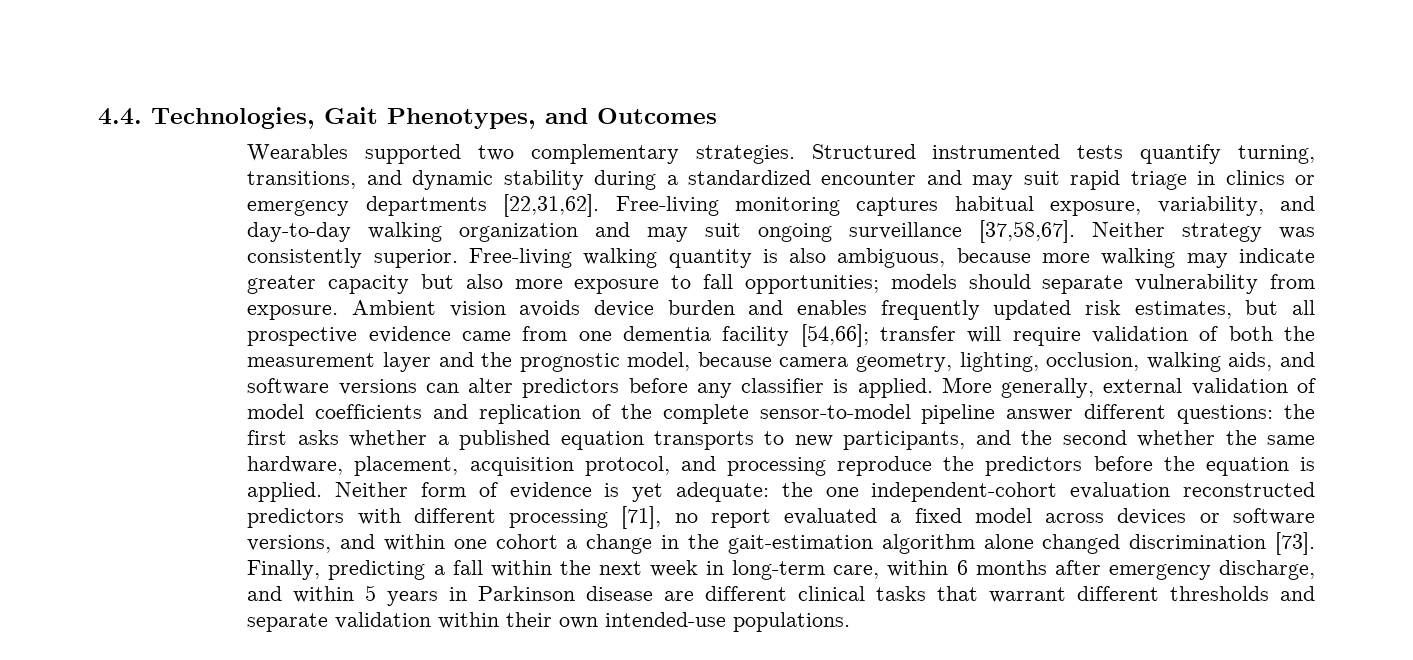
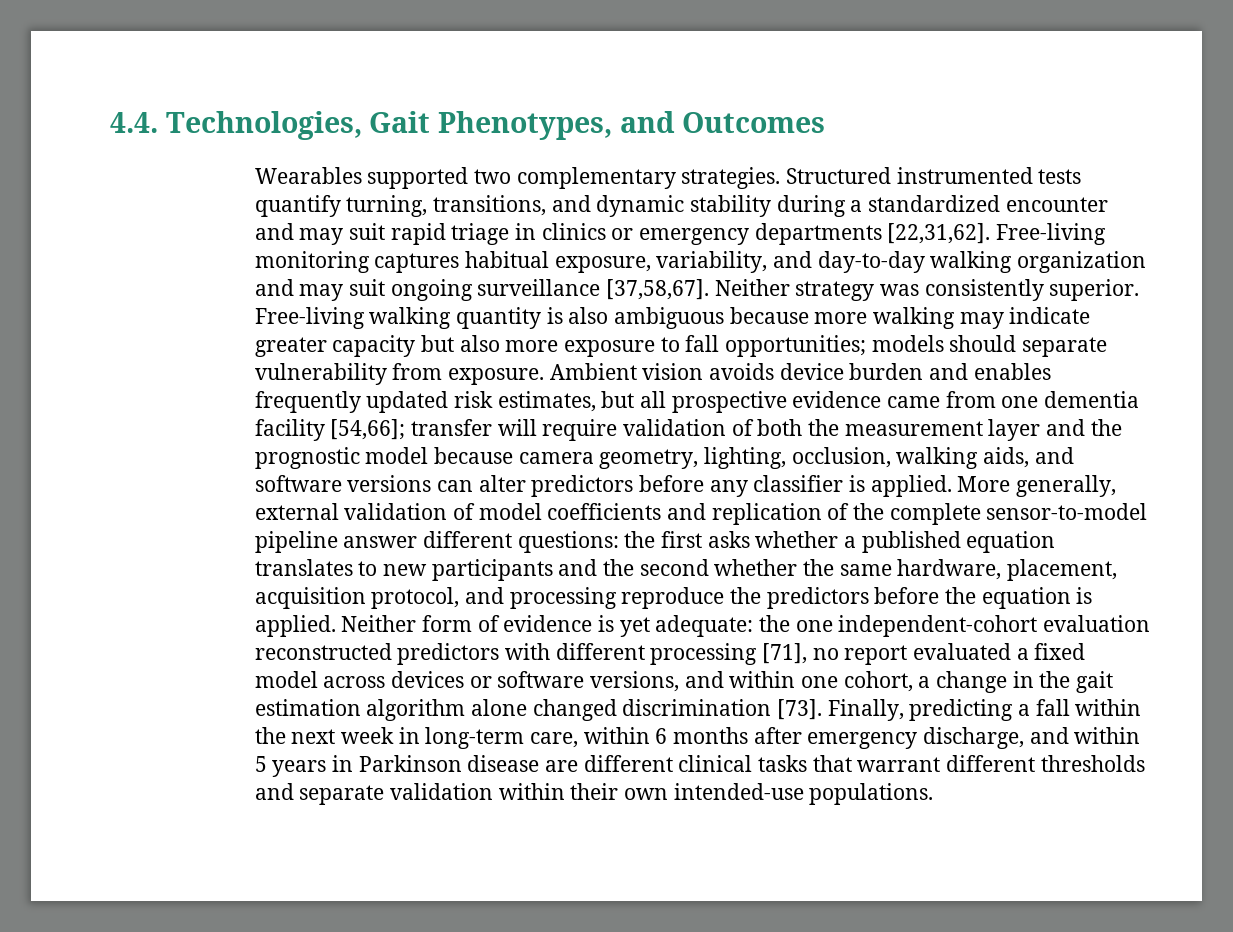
[837,248,946,268] ambiguous, -> [613,307,724,329] ambiguous
[627,352,691,371] model, -> [365,447,429,464] model
[653,431,754,450] transports -> [254,559,353,576] translates
[843,431,966,450] participants, -> [431,559,553,581] participants
[495,534,558,549] cohort -> [843,671,913,692] cohort,
[727,535,873,554] gait-estimation -> [1075,671,1113,693] [254,699,361,716] gait estimation

